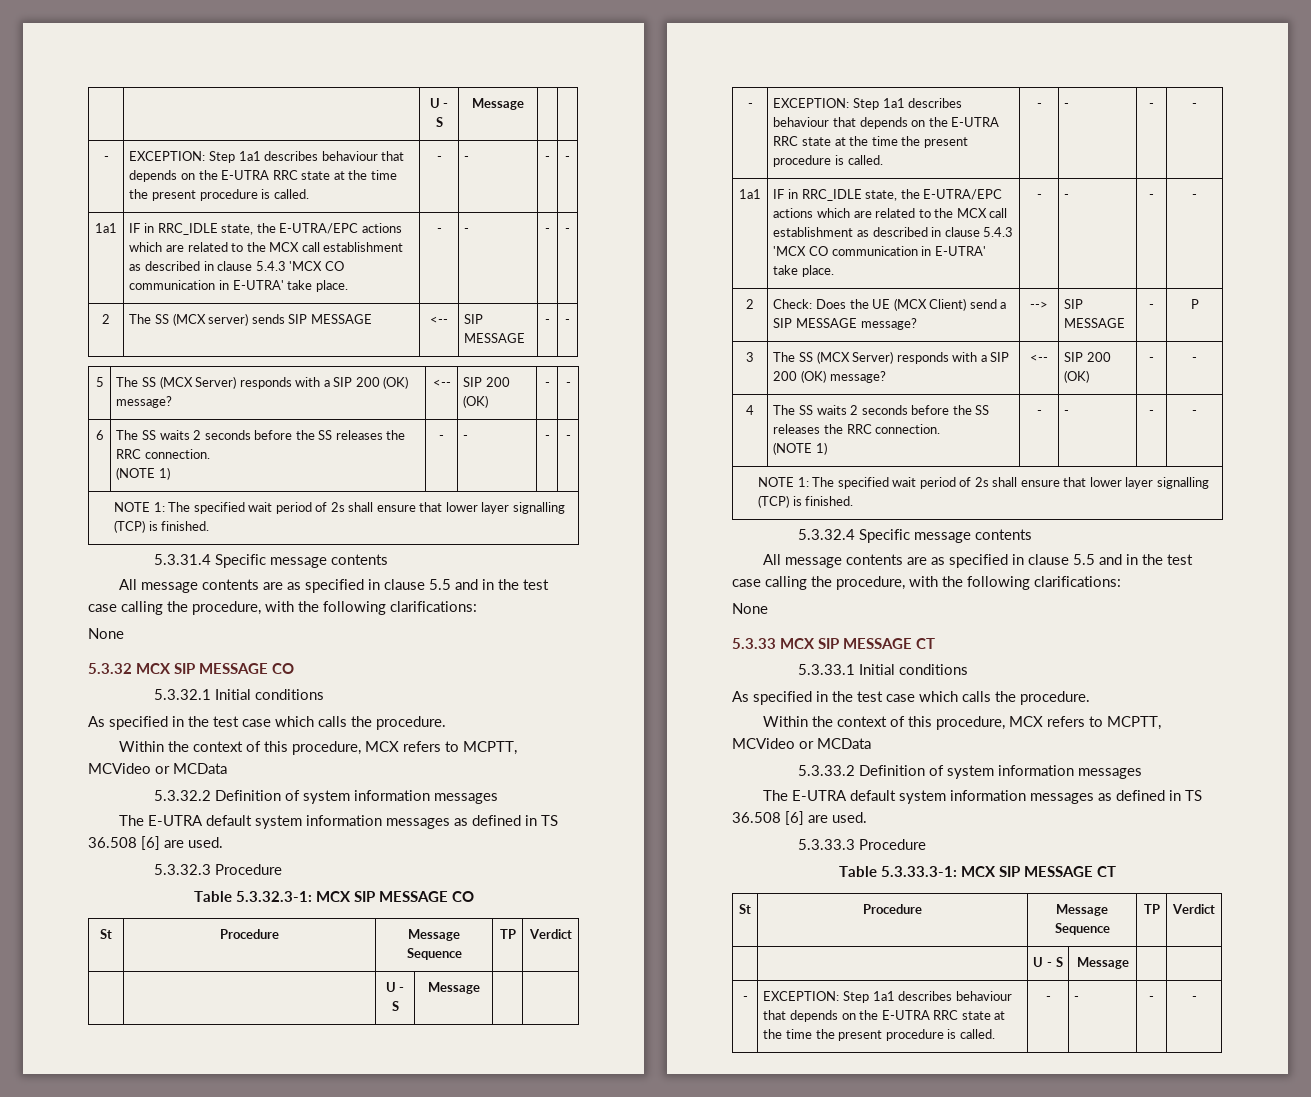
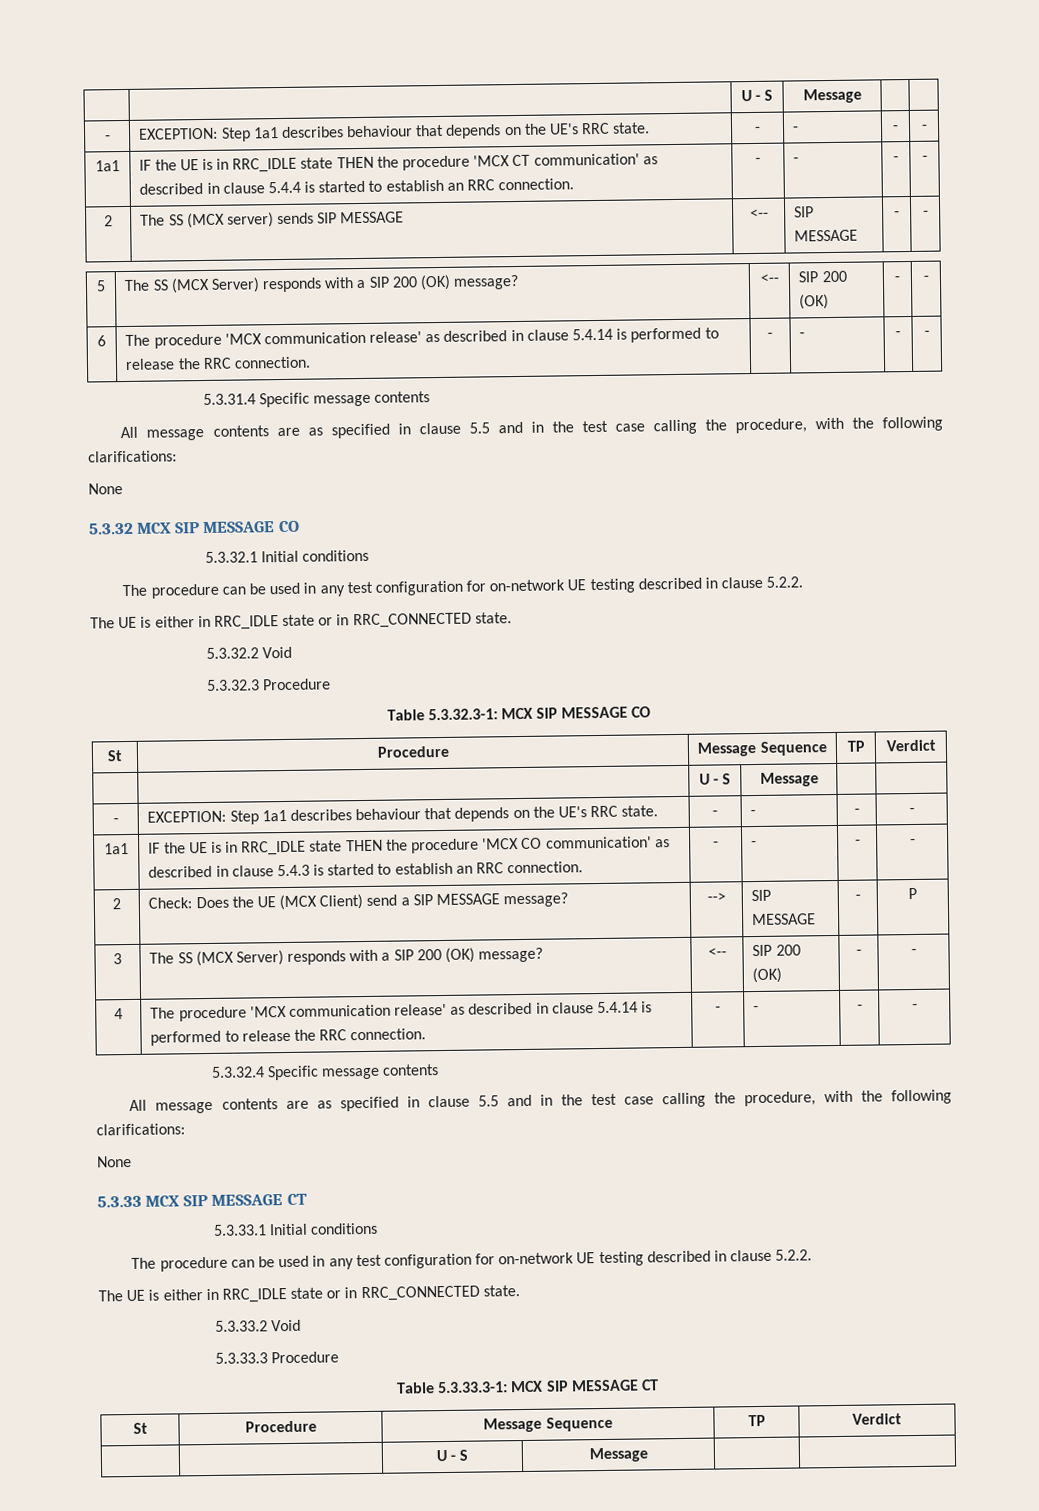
[221,170,397,180] [129,189,309,201] [436,156,442,161] [464,156,470,161] [545,156,550,161] [565,156,570,161] [95,223,117,233] [129,223,402,235] [129,242,404,252] [129,261,344,271] [129,280,348,292] E-UTRA RRC state at the time the present procedure is called. | - | - | - | - // 1a1 | IF in RRC_IDLE state, the E-UTRA/EPC actions which are related to the MCX call establishment as described in clause 5.4.3 'MCX CO communication in E-UTRA' take place. -> [549,122,651,135] [755,126,761,132] [793,126,800,132] [892,125,899,131] [920,124,928,130] [95,160,120,172] [139,153,658,173] [139,178,575,195] UE's RRC state. | - | - | - | - // 1a1 | IF the UE is in RRC_IDLE state THEN the procedure 'MCX CT communication' as described in clause 5.4.4 is started to establish an RRC connection.
[141,430,406,440] [116,449,210,459] [116,467,170,480] [439,435,444,440] [463,435,469,440] [544,435,550,440] [565,435,571,440] [114,502,565,514] [114,520,210,533] SS waits 2 seconds before the SS releases the RRC connection. // (NOTE 1) | - | - | - | - // NOTE 1: The specified wait period of 2s shall ensure that lower layer signalling (TCP) is finished. -> [153,327,719,349] [125,356,311,370] [767,332,773,338] [799,332,806,338] [895,331,901,337] [923,330,930,336] procedure 'MCX communication release' as described in clause 5.4.14 is performed to release the RRC connection. | - | - | - | -
[88,716,446,730] [118,741,517,755] [88,763,227,774] [154,790,499,804] [118,815,558,829] [88,836,223,850] As specified in the test case which calls the procedure. // Within the context of this procedure, MCX refers to MCPTT, MCVideo or MCData // 5.3.32.2 Definition of system information messages // The E-UTRA default system information messages as defined in TS 36.508 [6] are used. -> [122,576,804,599] [90,612,512,630] [205,646,292,659] The procedure can be used in any test configuration for on-network UE testing described in clause 5.2.2. // The UE is either in RRC_IDLE state or in RRC_CONNECTED state. // 5.3.32.2 Void
[951,117,1000,127] [773,136,968,148] [773,155,883,167] [1036,103,1042,108] [1064,103,1070,108] [1149,103,1154,108] [1192,103,1197,108] [739,189,761,199] [773,189,1003,201] [773,208,1008,218] [773,227,1014,237] [773,246,986,256] [773,265,834,277] E-UTRA RRC state at the time the present procedure is called. | - | - | - | - // 1a1 | IF in RRC_IDLE state, the E-UTRA/EPC actions which are related to the MCX call establishment as described in clause 5.4.3 'MCX CO communication in E-UTRA' take place. -> [558,805,659,818] [712,810,718,816] [750,809,757,816] [853,808,860,814] [908,807,915,814] [104,842,129,855] [148,836,670,856] [148,861,584,878] UE's RRC state. | - | - | - | - // 1a1 | IF the UE is in RRC_IDLE state THEN the procedure 'MCX CO communication' as described in clause 5.4.3 is started to establish an RRC connection.
[798,405,990,415] [773,424,941,434] [773,442,827,455] [1036,410,1042,415] [1064,410,1070,415] [1149,410,1154,415] [1192,410,1197,415] [758,477,1209,489] [758,495,854,508] SS waits 2 seconds before the SS releases the RRC connection. // (NOTE 1) | - | - | - | - // NOTE 1: The specified wait period of 2s shall ensure that lower layer signalling (TCP) is finished. -> [178,1001,653,1022] [150,1028,427,1046] [715,1006,721,1012] [753,1005,760,1012] [856,1004,863,1010] [911,1003,918,1010] procedure 'MCX communication release' as described in clause 5.4.14 is performed to release the RRC connection. | - | - | - | -
[732,691,1090,705] [762,716,1161,730] [732,738,871,749] [798,765,1143,779] [762,790,1202,804] [732,811,867,825] As specified in the test case which calls the procedure. // Within the context of this procedure, MCX refers to MCPTT, MCVideo or MCData // 5.3.33.2 Definition of system information messages // The E-UTRA default system information messages as defined in TS 36.508 [6] are used. -> [131,1249,813,1272] [98,1285,520,1303] [214,1319,301,1332] The procedure can be used in any test configuration for on-network UE testing described in clause 5.2.2. // The UE is either in RRC_IDLE state or in RRC_CONNECTED state. // 5.3.33.2 Void
[742,996,748,1001] [763,991,1012,1003] [763,1010,1006,1022] [763,1029,995,1041] [1045,996,1051,1001] [1074,996,1080,1001] [1149,996,1154,1001] [1191,996,1197,1001] // - | EXCEPTION: Step 1a1 describes behaviour that depends on the E-UTRA RRC state at the time the present procedure is called. | - | - | - | - -> (649, 1455) none

